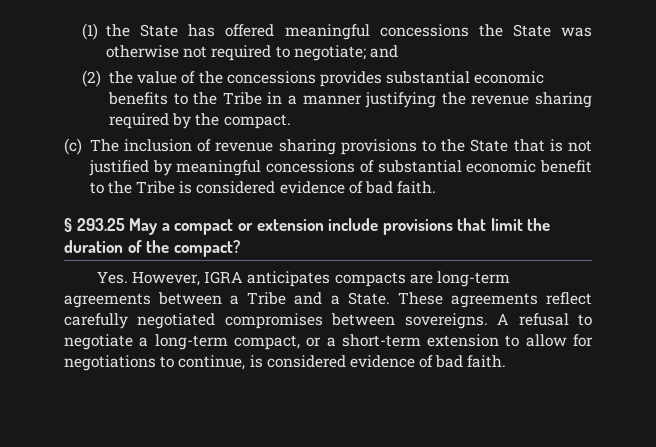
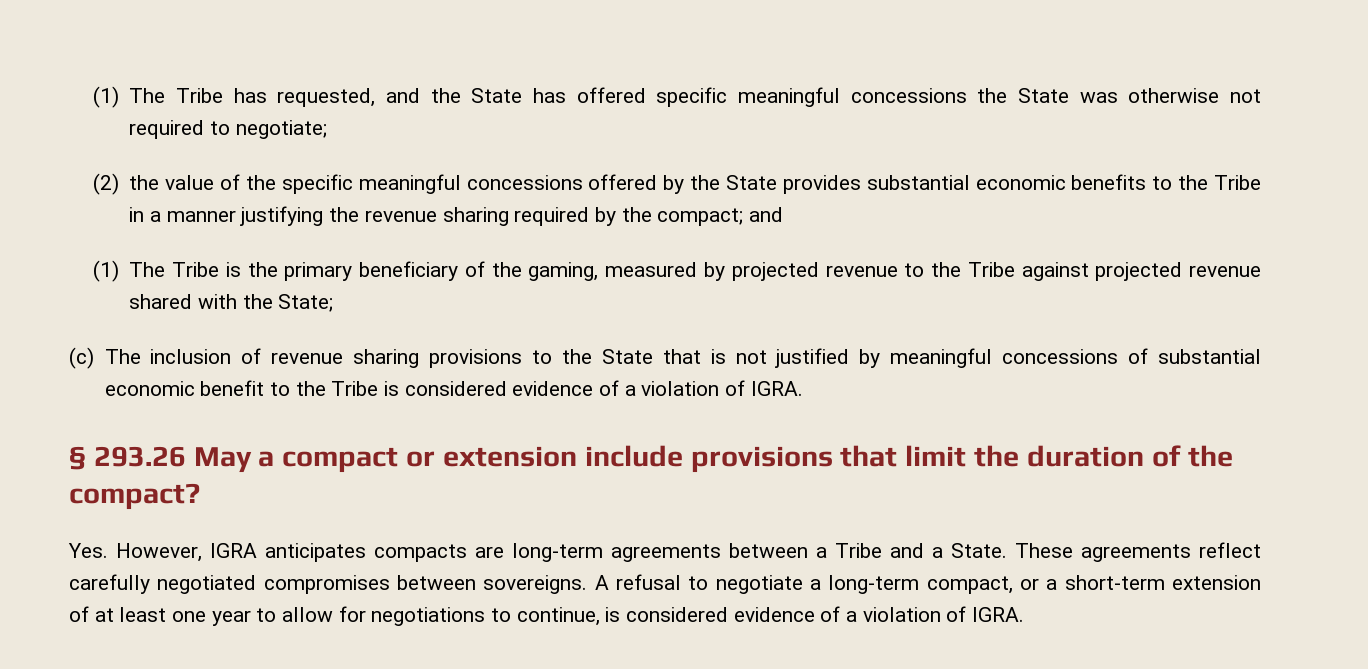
[82,23,99,40] (1) -> [92,86,421,108] (1) The Tribe has requested, and
(275, 30) none -> [656,87,728,107] specific
[370,45,399,58] and -> (327, 129) none
[226,71,316,84] concessions -> [281,174,778,194] specific meaningful concessions offered by the State
[223,114,291,129] compact. -> [657,207,783,226] [92,260,1261,282] [129,294,334,312] compact; and // (1) The Tribe is the primary beneficiary of the gaming, measured by projected revenue to the Tribe against projected revenue shared with the State;
[365,181,437,194] bad faith. -> [624,380,803,396] a violation of IGRA.
[76,218,125,231] 293.25 -> [93,446,186,467] 293.26
(500, 340) none -> [69,606,251,626] of at least one year
[435,355,507,368] bad faith. -> [846,606,1025,622] a violation of IGRA.

